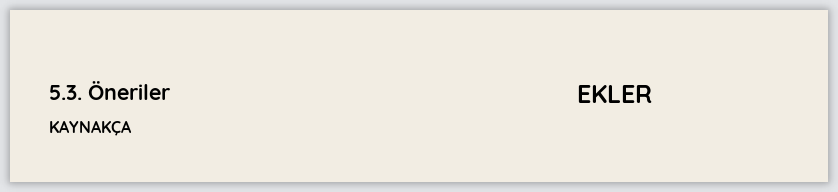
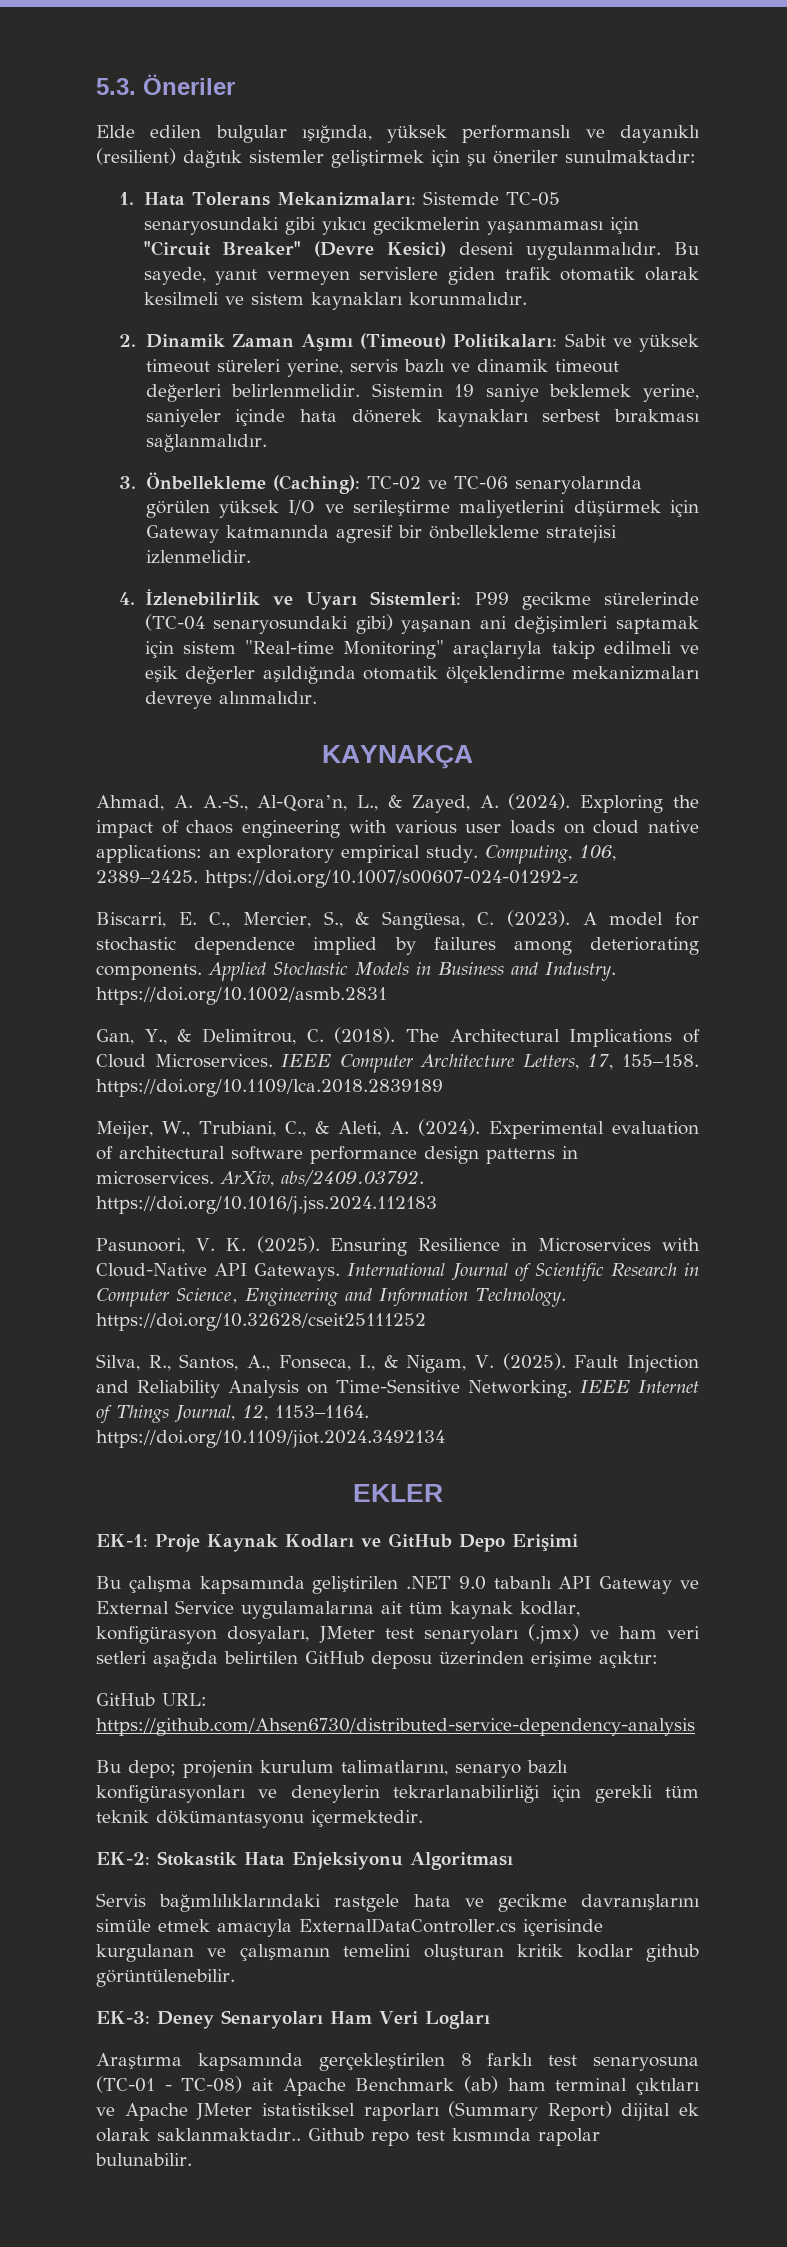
[49,120,132,136] [577,85,652,103] KAYNAKÇA // EKLER -> [96,125,700,143] [96,148,696,168] [119,191,560,206] [143,217,639,235] [143,241,699,260] [143,267,699,285] [143,292,527,310] [119,333,699,352] [145,359,619,377] [145,383,699,402] [145,409,700,427] [145,434,267,452] [119,472,642,494] [145,500,699,518] [145,525,617,543] [145,550,251,564] [119,588,699,610] [144,614,699,634] [144,640,699,659] [144,666,700,684] [144,691,317,709] [322,745,473,769] [96,793,699,813] [96,820,699,838] [96,845,616,864] [96,870,578,888] [96,910,699,930] [96,937,699,955] [96,962,616,981] [96,987,387,1005] [96,1027,700,1047] [96,1054,699,1073] [96,1079,443,1097] [96,1119,699,1139] [96,1146,578,1164] [96,1170,424,1187] [96,1196,437,1214] [96,1236,700,1256] [96,1263,699,1282] [96,1288,566,1307] [96,1313,426,1331] [96,1353,699,1373] [96,1379,699,1398] [96,1404,369,1424] [96,1430,445,1448] [352,1484,443,1502] [96,1533,578,1552] [96,1576,699,1594] [96,1600,580,1619] [96,1624,700,1644] [96,1651,658,1669] [96,1693,207,1706] [96,1718,695,1736] [96,1760,568,1778] [96,1785,699,1803] [96,1810,423,1828] [96,1851,513,1870] [96,1893,701,1912] [96,1918,603,1937] [96,1944,700,1962] [96,1969,235,1987] [96,2010,490,2029] [96,2053,699,2071] [96,2076,700,2096] [96,2101,699,2121] [96,2128,600,2146] [95,2153,192,2166] Elde edilen bulgular ışığında, yüksek performanslı ve dayanıklı (resilient) dağıtık sistemler geliştirmek için şu öneriler sunulmaktadır: // 1. Hata Tolerans Mekanizmaları: Sistemde TC-05 senaryosundaki gibi yıkıcı gecikmelerin yaşanmaması için "Circuit Breaker" (Devre Kesici) deseni uygulanmalıdır. Bu sayede, yanıt vermeyen servislere giden trafik otomatik olarak kesilmeli ve sistem kaynakları korunmalıdır. // 2. Dinamik Zaman Aşımı (Timeout) Politikaları: Sabit ve yüksek timeout süreleri yerine, servis bazlı ve dinamik timeout değerleri belirlenmelidir. Sistemin 19 saniye beklemek yerine, saniyeler içinde hata dönerek kaynakları serbest bırakması sağlanmalıdır. // 3. Önbellekleme (Caching): TC-02 ve TC-06 senaryolarında görülen yüksek I/O ve serileştirme maliyetlerini düşürmek için Gateway katmanında agresif bir önbellekleme stratejisi izlenmelidir. // 4. İzlenebilirlik ve Uyarı Sistemleri: P99 gecikme sürelerinde (TC-04 senaryosundaki gibi) yaşanan ani değişimleri saptamak için sistem "Real-time Monitoring" araçlarıyla takip edilmeli ve eşik değerler aşıldığında otomatik ölçeklendirme mekanizmaları devreye alınmalıdır. // KAYNAKÇA // Ahmad, A. A.-S., Al-Qora’n, L., & Zayed, A. (2024). Exploring the impact of chaos engineering with various user loads on cloud native applications: an exploratory empirical study. Computing, 106, 2389–2425. https://doi.org/10.1007/s00607-024-01292-z // Biscarri, E. C., Mercier, S., & Sangüesa, C. (2023). A model for stochastic dependence implied by failures among deteriorating components. Applied Stochastic Models in Business and Industry. https://doi.org/10.1002/asmb.2831 // Gan, Y., & Delimitrou, C. (2018). The Architectural Implications of Cloud Microservices. IEEE Computer Architecture Letters, 17, 155–158. https://doi.org/10.1109/lca.2018.2839189 // Meijer, W., Trubiani, C., & Aleti, A. (2024). Experimental evaluation of architectural software performance design patterns in microservices. ArXiv, abs/2409.03792. https://doi.org/10.1016/j.jss.2024.112183 // Pasunoori, V. K. (2025). Ensuring Resilience in Microservices with Cloud-Native API Gateways. International Journal of Scientific Research in Computer Science, Engineering and Information Technology. https://doi.org/10.32628/cseit25111252 // Silva, R., Santos, A., Fonseca, I., & Nigam, V. (2025). Fault Injection and Reliability Analysis on Time-Sensitive Networking. IEEE Internet of Things Journal, 12, 1153–1164. https://doi.org/10.1109/jiot.2024.3492134 // EKLER // EK-1: Proje Kaynak Kodları ve GitHub Depo Erişimi // Bu çalışma kapsamında geliştirilen .NET 9.0 tabanlı API Gateway ve External Service uygulamalarına ait tüm kaynak kodlar, konfigürasyon dosyaları, JMeter test senaryoları (.jmx) ve ham veri setleri aşağıda belirtilen GitHub deposu üzerinden erişime açıktır: // GitHub URL: https://github.com/Ahsen6730/distributed-service-dependency-analysis // Bu depo; projenin kurulum talimatlarını, senaryo bazlı konfigürasyonları ve deneylerin tekrarlanabilirliği için gerekli tüm teknik dökümantasyonu içermektedir. // EK-2: Stokastik Hata Enjeksiyonu Algoritması // Servis bağımlılıklarındaki rastgele hata ve gecikme davranışlarını simüle etmek amacıyla ExternalDataController.cs içerisinde kurgulanan ve çalışmanın temelini oluşturan kritik kodlar github görüntülenebilir. // EK-3: Deney Senaryoları Ham Veri Logları // Araştırma kapsamında gerçekleştirilen 8 farklı test senaryosuna (TC-01 - TC-08) ait Apache Benchmark (ab) ham terminal çıktıları ve Apache JMeter istatistiksel raporları (Summary Report) dijital ek olarak saklanmaktadır.. Github repo test kısmında rapolar bulunabilir.

